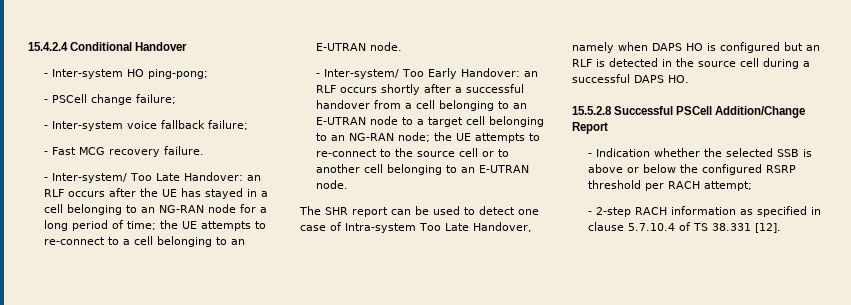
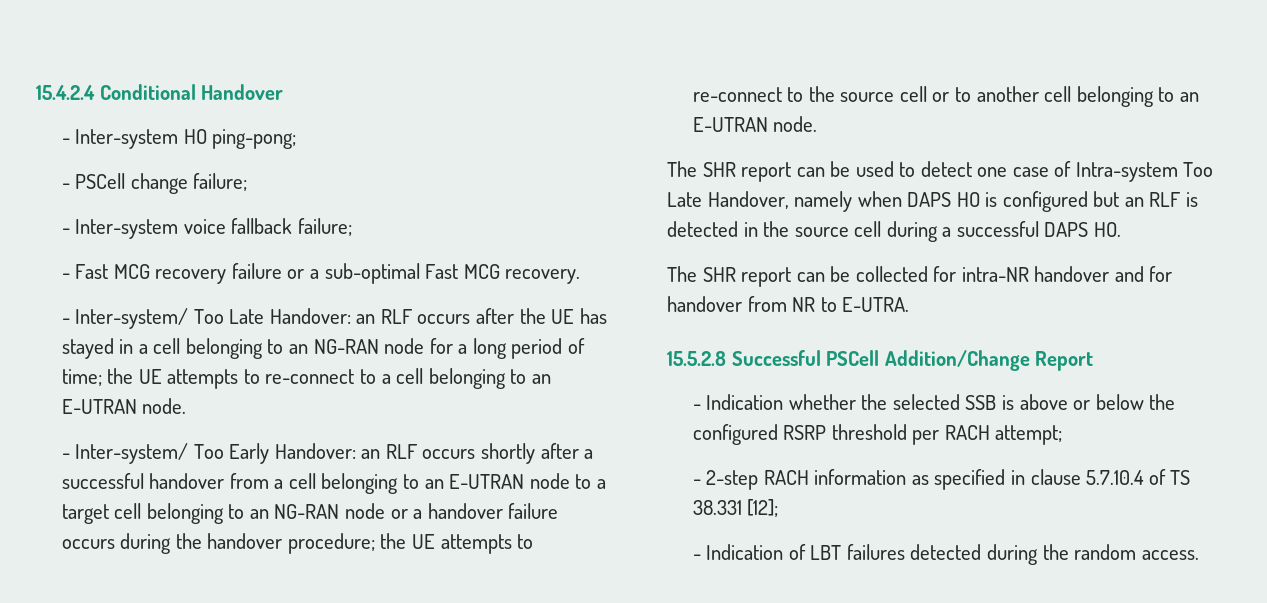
[164,146,205,155] failure. -> [231,263,581,284] failure or a sub-optimal Fast MCG recovery.
[398,132,431,142] node; -> [344,503,559,519] [61,533,375,554] node or a handover failure occurs during the handover procedure;
(689, 79) none -> [667,266,1173,287] [667,296,910,312] // The SHR report can be collected for intra-NR handover and for handover from NR to E-UTRA.
[755,223,782,233] [12]. -> [747,499,779,517] [692,544,1199,565] [12]; // - Indication of LBT failures detected during the random access.

